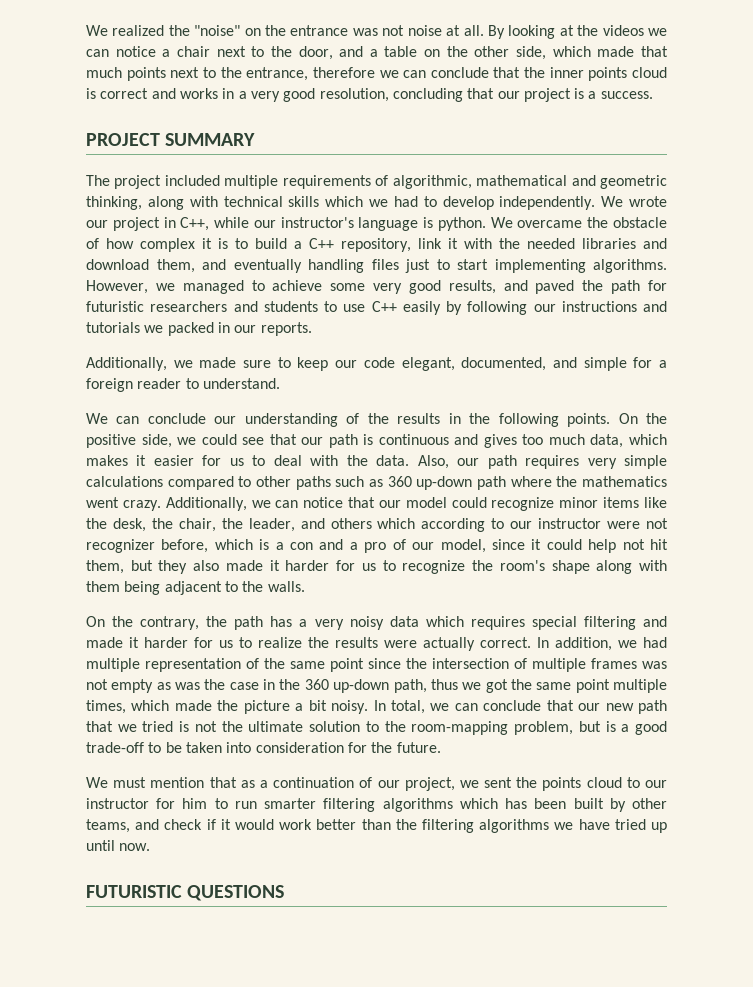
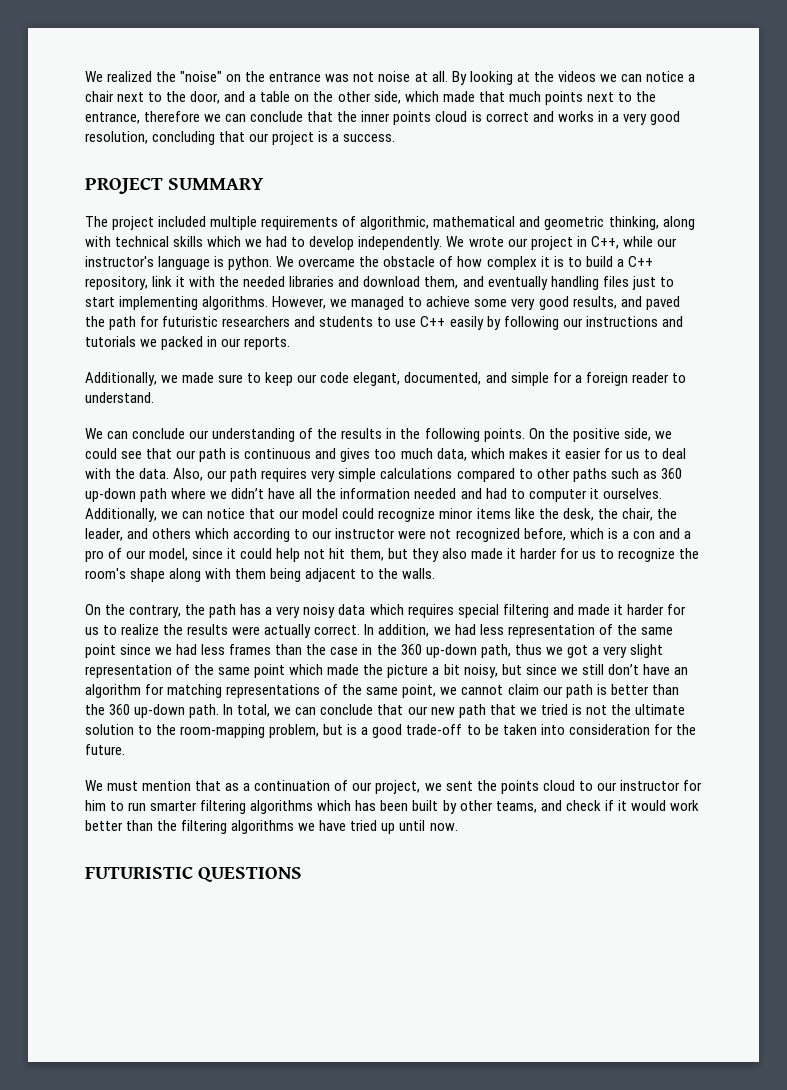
[556,476,667,487] [86,497,161,511] the mathematics went crazy. -> [210,488,662,502] we didn’t have all the information needed and had to computer it ourselves.
[86,539,155,553] recognizer -> [455,528,520,542] recognized
[86,658,140,672] multiple -> [479,624,504,635] less
[406,658,667,672] [86,679,201,693] the intersection of multiple frames was not empty as was -> [155,644,303,655] we had less frames than
[510,679,668,693] [86,700,126,714] the same point multiple times, -> [591,644,663,658] [85,664,286,678] a very slight representation of the same point
[331,700,369,714] noisy. -> [463,664,688,678] [85,684,679,698] [85,704,220,718] noisy, but since we still don’t have an algorithm for matching representations of the same point, we cannot claim our path is better than the 360 up-down path.

